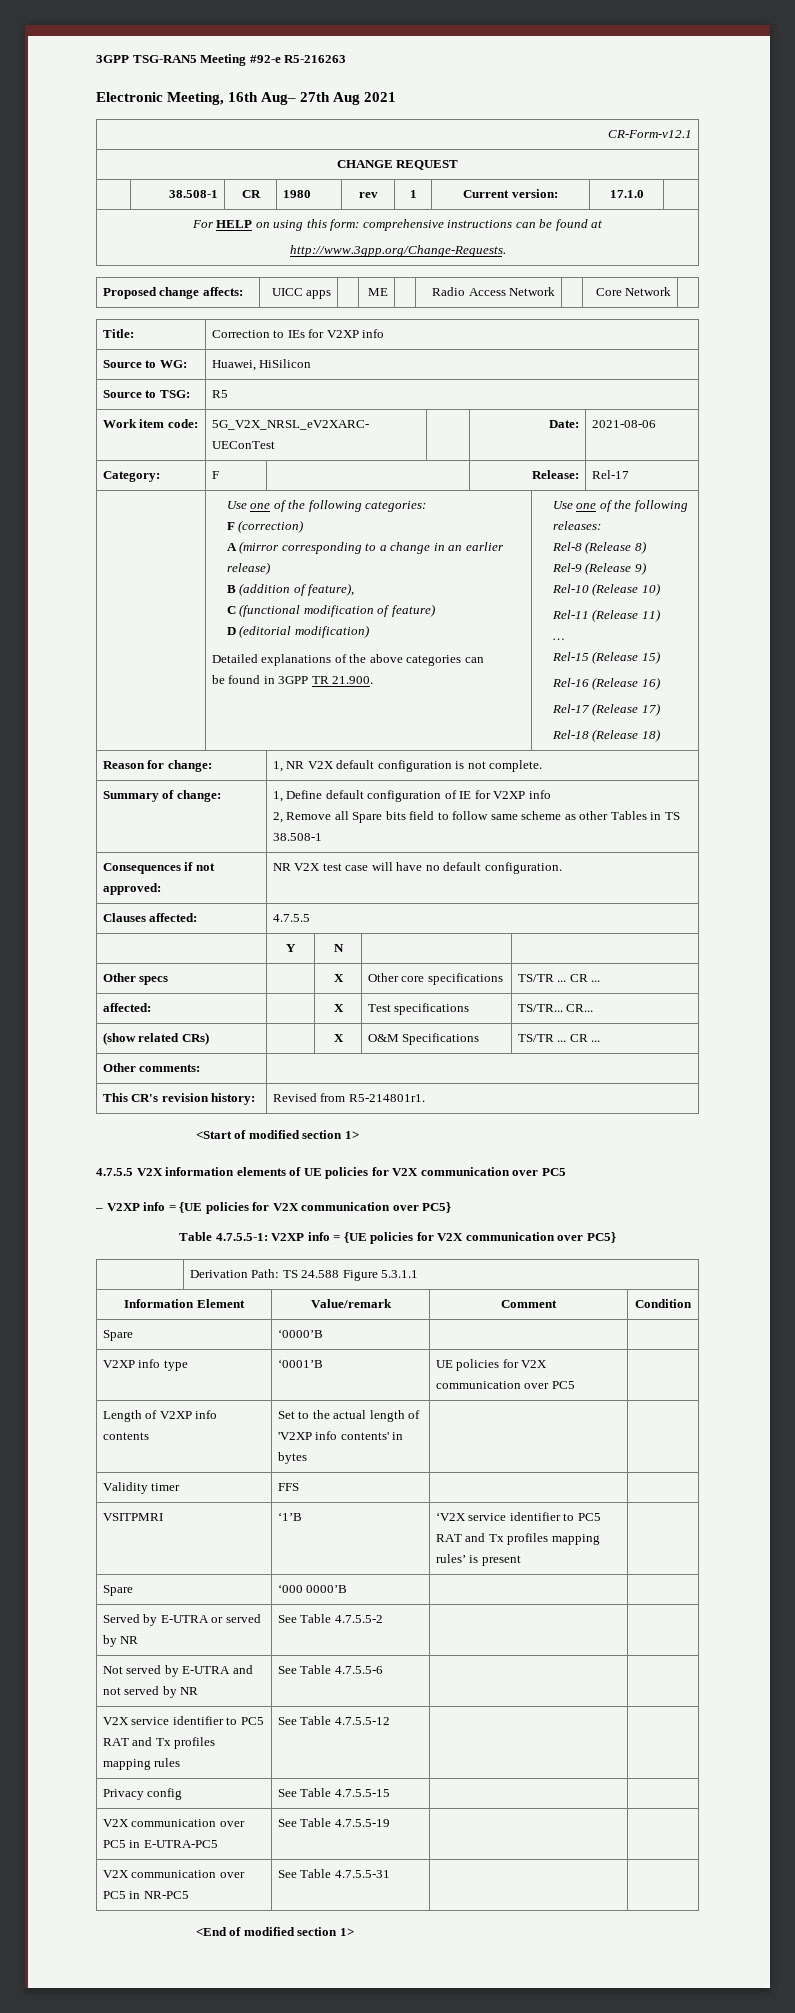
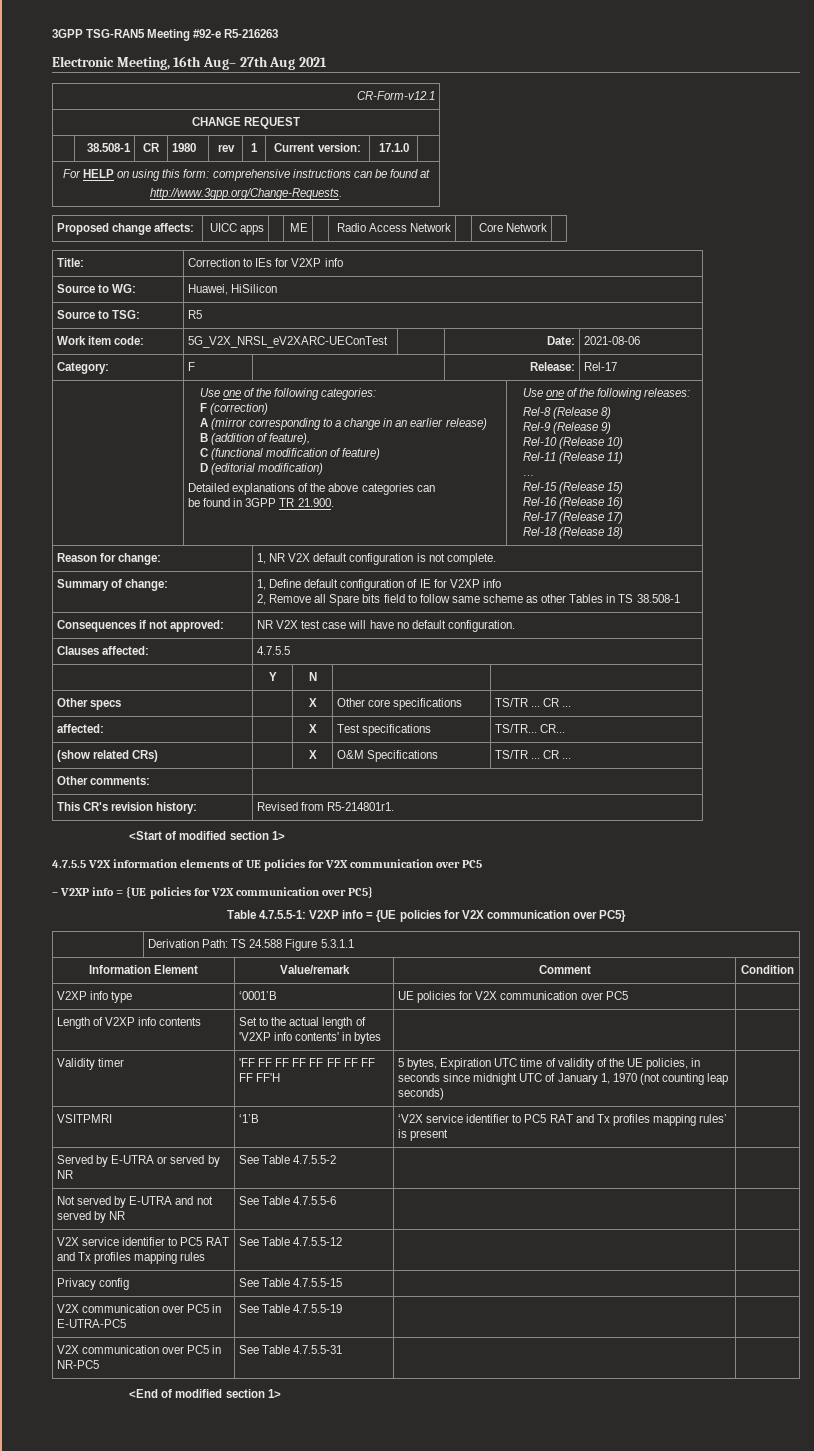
[102,1330,133,1341] [277,1329,323,1338] // Spare | ‘0000’B | | -> (794, 969) none
[277,1483,299,1491] FFS | -> [238,1058,375,1067] [238,1073,281,1082] [397,1058,701,1070] [397,1073,729,1085] [397,1088,444,1100] 'FF FF FF FF FF FF FF FF FF FF'H | 5 bytes, Expiration UTC time of validity of the UE policies, in seconds since midnight UTC of January 1, 1970 (not counting leap seconds)
[102,1585,133,1596] [277,1584,348,1593] // Spare | ‘000 0000’B | | -> (449, 1135) none

